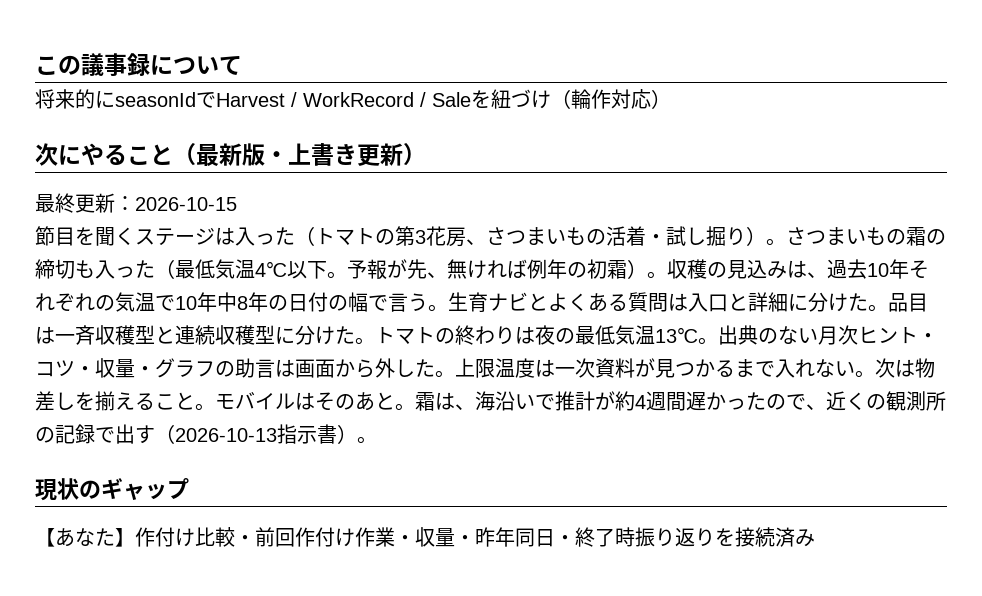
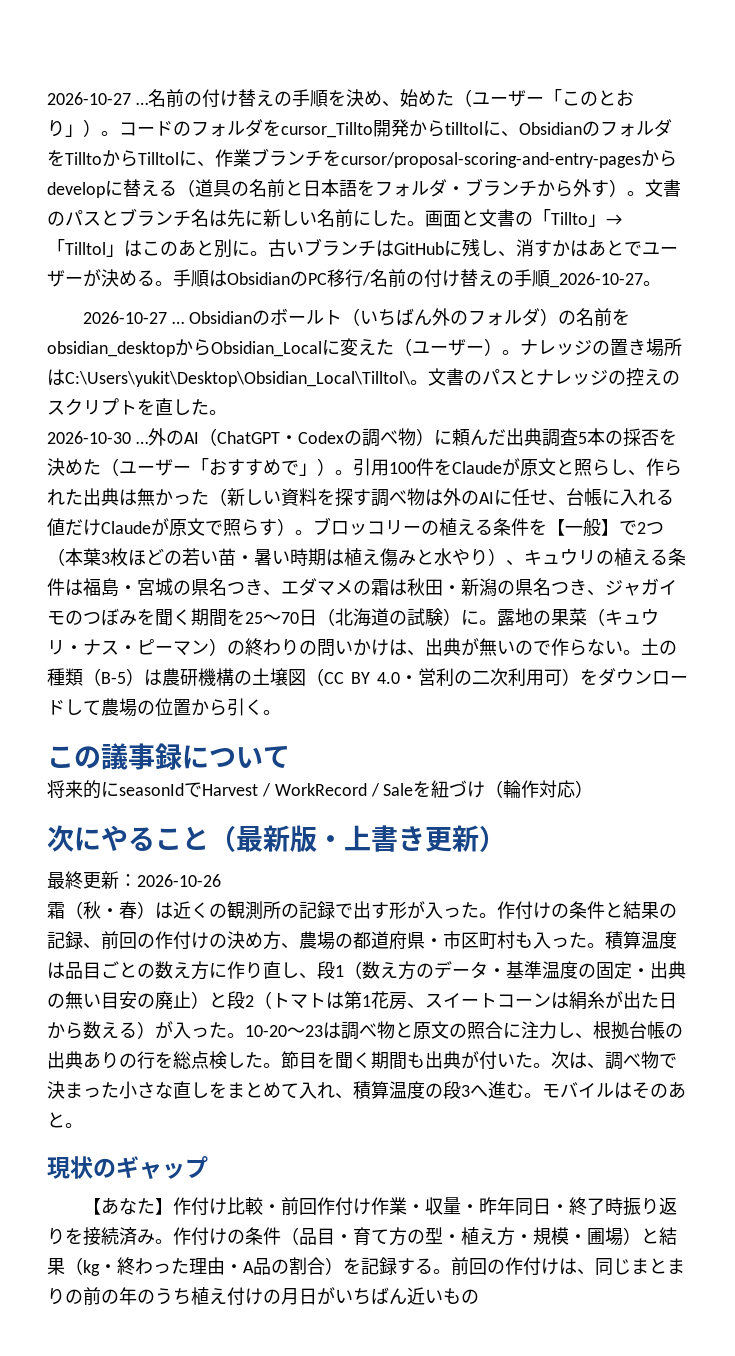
(35, 65) none -> [47,89,634,108] [47,119,672,138] [47,148,677,168] [47,178,681,198] [47,208,622,227] [47,238,678,258] [47,269,661,288] [83,308,630,326] [47,338,682,357] [47,368,680,387] [47,398,227,416] [47,428,677,447] [47,458,682,476] [47,488,674,507] [47,517,664,536] [47,547,686,567] [47,578,677,597] [47,608,659,627] [47,638,677,657] [47,668,688,686] [47,698,281,717] 2026-10-27 …名前の付け替えの手順を決め、始めた（ユーザー「このとおり」）。コードのフォルダをcursor_Tillto開発からtilltolに、ObsidianのフォルダをTilltoからTilltolに、作業ブランチをcursor/proposal-scoring-and-entry-pagesからdevelopに替える（道具の名前と日本語をフォルダ・ブランチから外す）。文書のパスとブランチ名は先に新しい名前にした。画面と文書の「Tillto」→「Tilltol」はこのあと別に。古いブランチはGitHubに残し、消すかはあとでユーザーが決める。手順はObsidianのPC移行/名前の付け替えの手順_2026-10-27。 // 2026-10-27 … Obsidianのボールト（いちばん外のフォルダ）の名前をobsidian_desktopからObsidian_Localに変えた（ユーザー）。ナレッジの置き場所はC:\Users\yukit\Desktop\Obsidian_Local\Tilltol\。文書のパスとナレッジの控えのスクリプトを直した。 // 2026-10-30 …外のAI（ChatGPT・Codexの調べ物）に頼んだ出典調査5本の採否を決めた（ユーザー「おすすめで」）。引用100件をClaudeが原文と照らし、作られた出典は無かった（新しい資料を探す調べ物は外のAIに任せ、台帳に入れる値だけClaudeが原文で照らす）。ブロッコリーの植える条件を【一般】で2つ（本葉3枚ほどの若い苗・暑い時期は植え傷みと水やり）、キュウリの植える条件は福島・宮城の県名つき、エダマメの霜は秋田・新潟の県名つき、ジャガイモのつぼみを聞く期間を25〜70日（北海道の試験）に。露地の果菜（キュウリ・ナス・ピーマン）の終わりの問いかけは、出典が無いので作らない。土の種類（B-5）は農研機構の土壌図（CC BY 4.0・営利の二次利用可）をダウンロードして農場の位置から引く。 //
[135,197,237,211] [35,226,946,247] [35,259,929,280] [35,292,928,312] [35,325,938,345] [35,358,935,378] [35,391,826,411] 2026-10-15 // 節目を聞くステージは入った（トマトの第3花房、さつまいもの活着・試し掘り）。さつまいもの霜の締切も入った（最低気温4℃以下。予報が先、無ければ例年の初霜）。収穫の見込みは、過去10年それぞれの気温で10年中8年の日付の幅で言う。生育ナビとよくある質問は入口と詳細に分けた。品目は一斉収穫型と連続収穫型に分けた。トマトの終わりは夜の最低気温13℃。出典のない月次ヒント・コツ・収量・グラフの助言は画面から外した。上限温度は一次資料が見つかるまで入れない。次は物差しを揃えること。モバイルはそのあと。霜は、海沿いで推計が約4週間遅かったので、 -> [137,874,221,887] [47,901,173,919] 2026-10-26 // 霜（秋・春）は
[155,424,357,444] （2026-10-13指示書） -> [389,901,677,920] [47,931,677,950] [47,961,686,980] [47,991,677,1010] [47,1021,683,1040] [47,1051,677,1070] [47,1081,686,1099] [47,1112,65,1128] 形が入った。作付けの条件と結果の記録、前回の作付けの決め方、農場の都道府県・市区町村も入った。積算温度は品目ごとの数え方に作り直し、段1（数え方のデータ・基準温度の固定・出典の無い目安の廃止）と段2（トマトは第1花房、スイートコーンは絹糸が出た日から数える）が入った。10-20〜23は調べ物と原文の照合に注力し、根拠台帳の出典ありの行を総点検した。節目を聞く期間も出典が付いた。次は、調べ物で決まった小さな直しをまとめて入れ、積算温度の段3へ進む。モバイルはそのあと
(815, 538) none -> [155,1226,677,1246] [47,1257,685,1276] [47,1286,479,1306] 。作付けの条件（品目・育て方の型・植え方・規模・圃場）と結果（kg・終わった理由・A品の割合）を記録する。前回の作付けは、同じまとまりの前の年のうち植え付けの月日がいちばん近いもの

